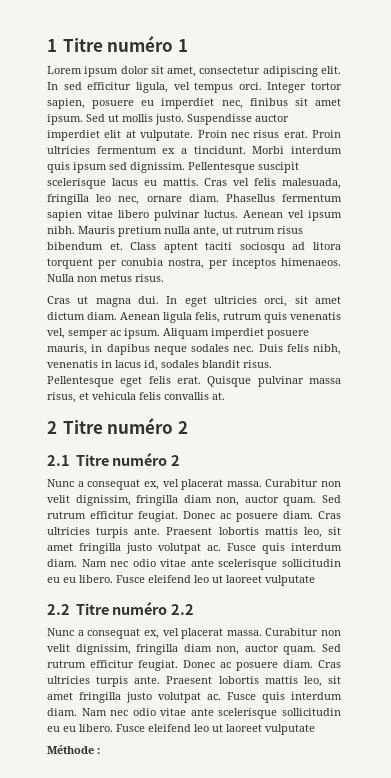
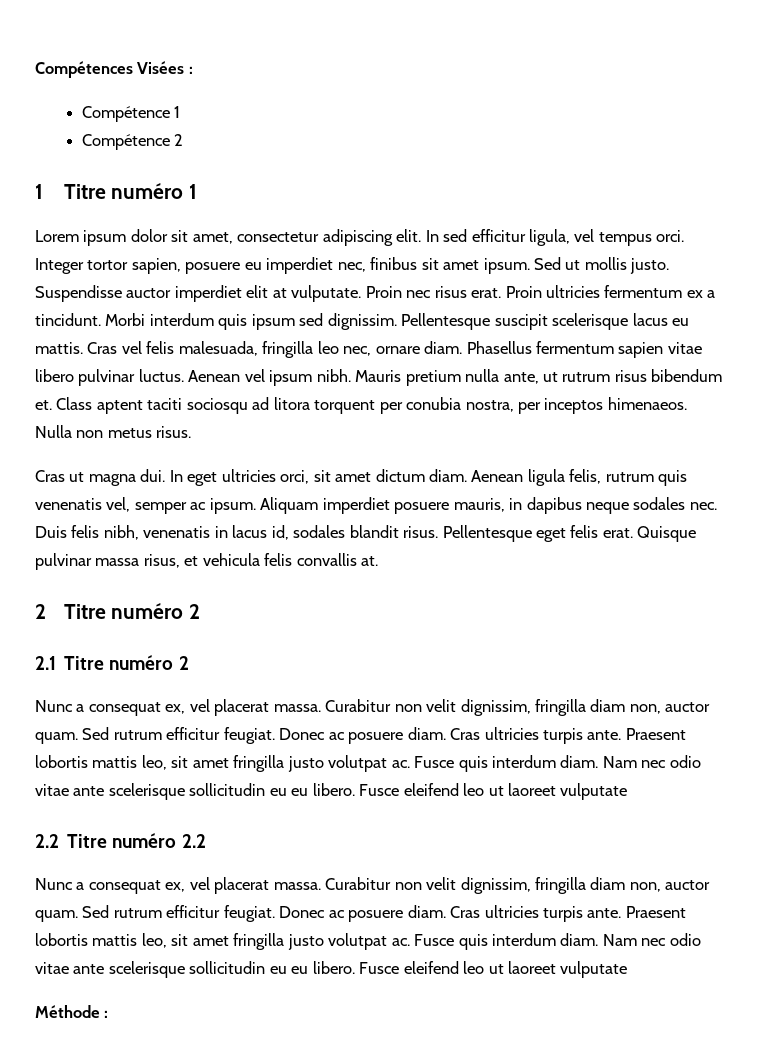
(47, 45) none -> [35,61,193,78] [81,106,181,122] [81,134,184,150] Compétences Visées : // Compétence 1 // Compétence 2 //

